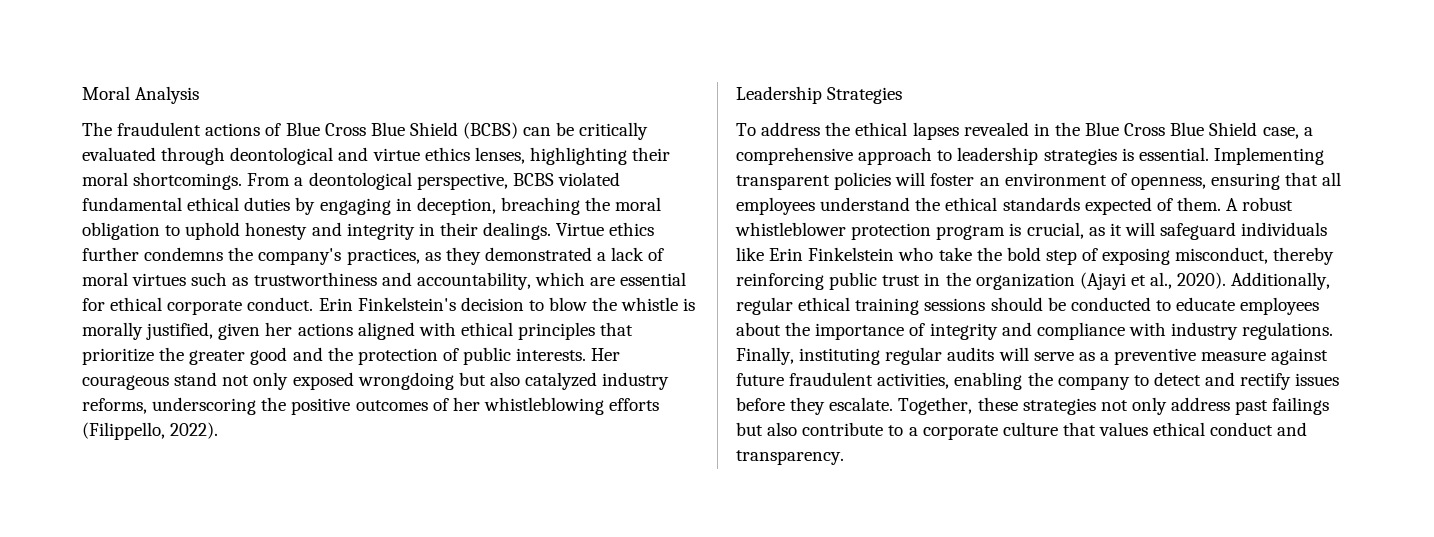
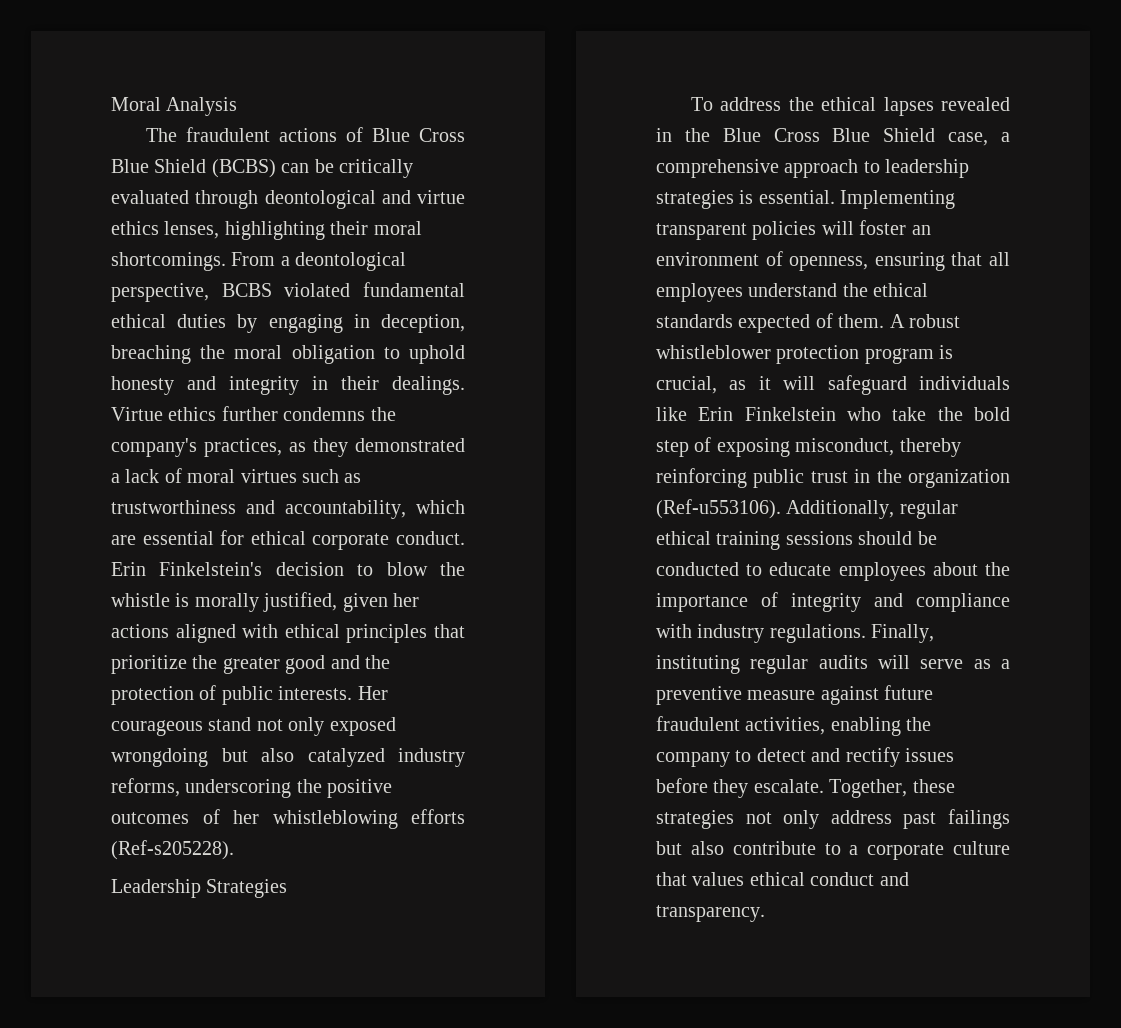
[82,422,219,440] (Filippello, 2022). -> [111,840,234,860] (Ref-s205228).
[1079,272,1227,290] (Ajayi et al., 2020). -> [656,499,781,519] (Ref-u553106).

